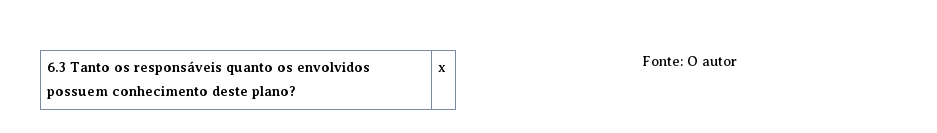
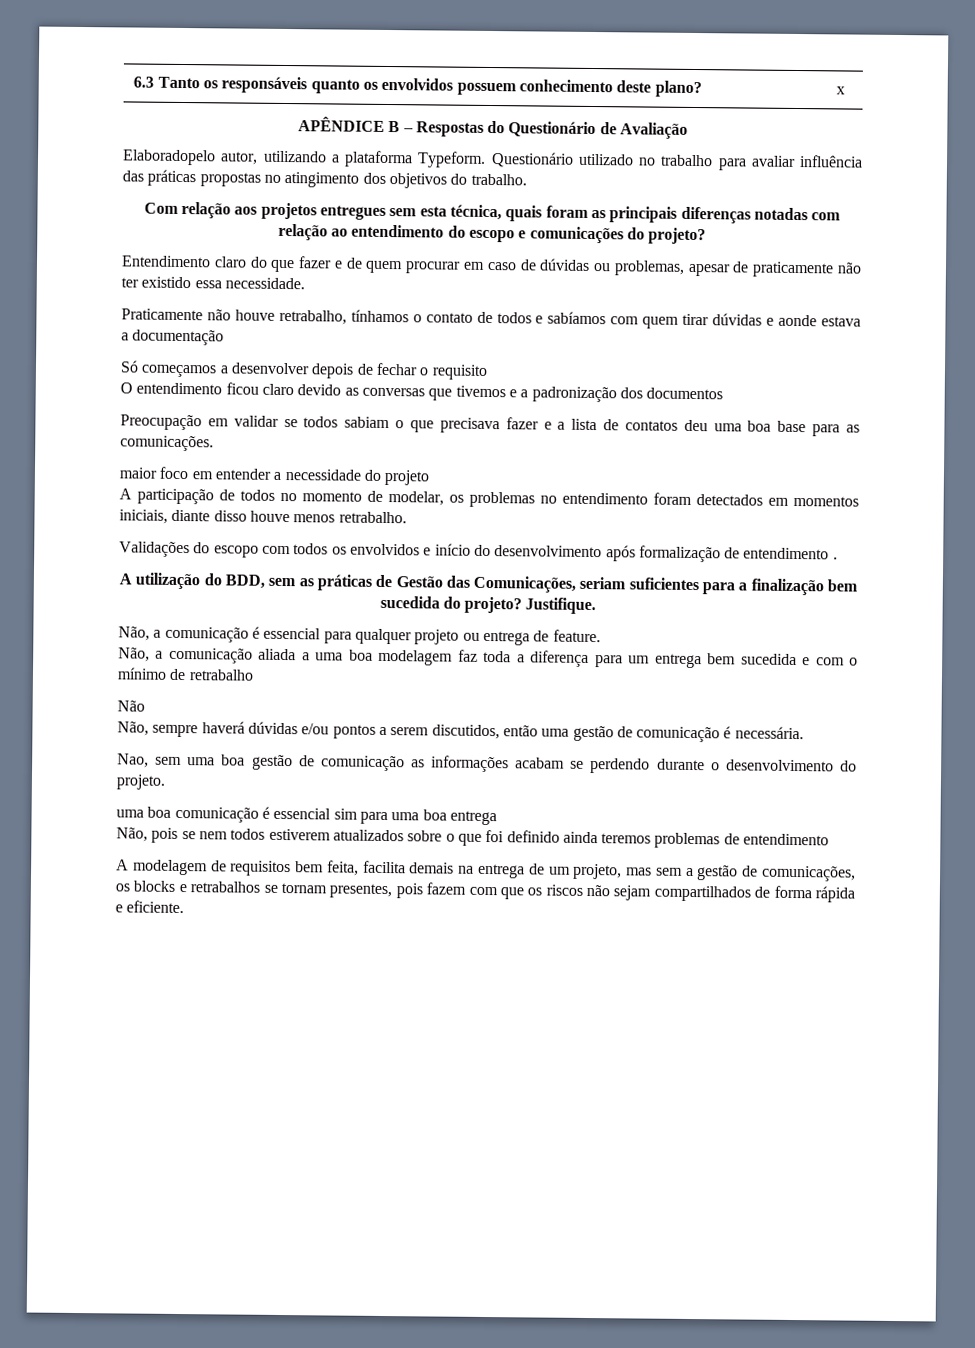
[641,56,737,66] Fonte: O autor -> [297,116,689,139] [122,149,863,171] [122,169,527,189] [143,201,842,224] [277,223,707,245] [121,255,863,278] [121,276,305,290] [121,308,862,329] [121,329,225,346] [120,360,488,380] [120,382,724,403] [120,414,861,437] [120,435,214,452] [119,466,430,486] [119,488,859,508] [119,509,407,524] [119,541,838,563] [118,572,859,596] [379,595,597,615] [118,626,601,646] [118,647,859,669] [117,667,254,681] [117,700,145,712] [117,721,804,743] [117,753,857,774] [116,774,165,790] [116,806,497,826] [116,827,830,849] [116,859,857,882] [115,880,856,903] [115,900,185,914] APÊNDICE B – Respostas do Questionário de Avaliação // Elaboradopelo autor, utilizando a plataforma Typeform. Questionário utilizado no trabalho para avaliar influência das práticas propostas no atingimento dos objetivos do trabalho. // Com relação aos projetos entregues sem esta técnica, quais foram as principais diferenças notadas com relação ao entendimento do escopo e comunicações do projeto? // Entendimento claro do que fazer e de quem procurar em caso de dúvidas ou problemas, apesar de praticamente não ter existido essa necessidade. // Praticamente não houve retrabalho, tínhamos o contato de todos e sabíamos com quem tirar dúvidas e aonde estava a documentação // Só começamos a desenvolver depois de fechar o requisito // O entendimento ficou claro devido as conversas que tivemos e a padronização dos documentos // Preocupação em validar se todos sabiam o que precisava fazer e a lista de contatos deu uma boa base para as comunicações. // maior foco em entender a necessidade do projeto // A participação de todos no momento de modelar, os problemas no entendimento foram detectados em momentos iniciais, diante disso houve menos retrabalho. // Validações do escopo com todos os envolvidos e início do desenvolvimento após formalização de entendimento . // A utilização do BDD, sem as práticas de Gestão das Comunicações, seriam suficientes para a finalização bem sucedida do projeto? Justifique. // Não, a comunicação é essencial para qualquer projeto ou entrega de feature. // Não, a comunicação aliada a uma boa modelagem faz toda a diferença para um entrega bem sucedida e com o mínimo de retrabalho // Não // Não, sempre haverá dúvidas e/ou pontos a serem discutidos, então uma gestão de comunicação é necessária. // Nao, sem uma boa gestão de comunicação as informações acabam se perdendo durante o desenvolvimento do projeto. // uma boa comunicação é essencial sim para uma boa entrega // Não, pois se nem todos estiverem atualizados sobre o que foi definido ainda teremos problemas de entendimento // A modelagem de requisitos bem feita, facilita demais na entrega de um projeto, mas sem a gestão de comunicações, os blocks e retrabalhos se tornam presentes, pois fazem com que os riscos não sejam compartilhados de forma rápida e eficiente.

